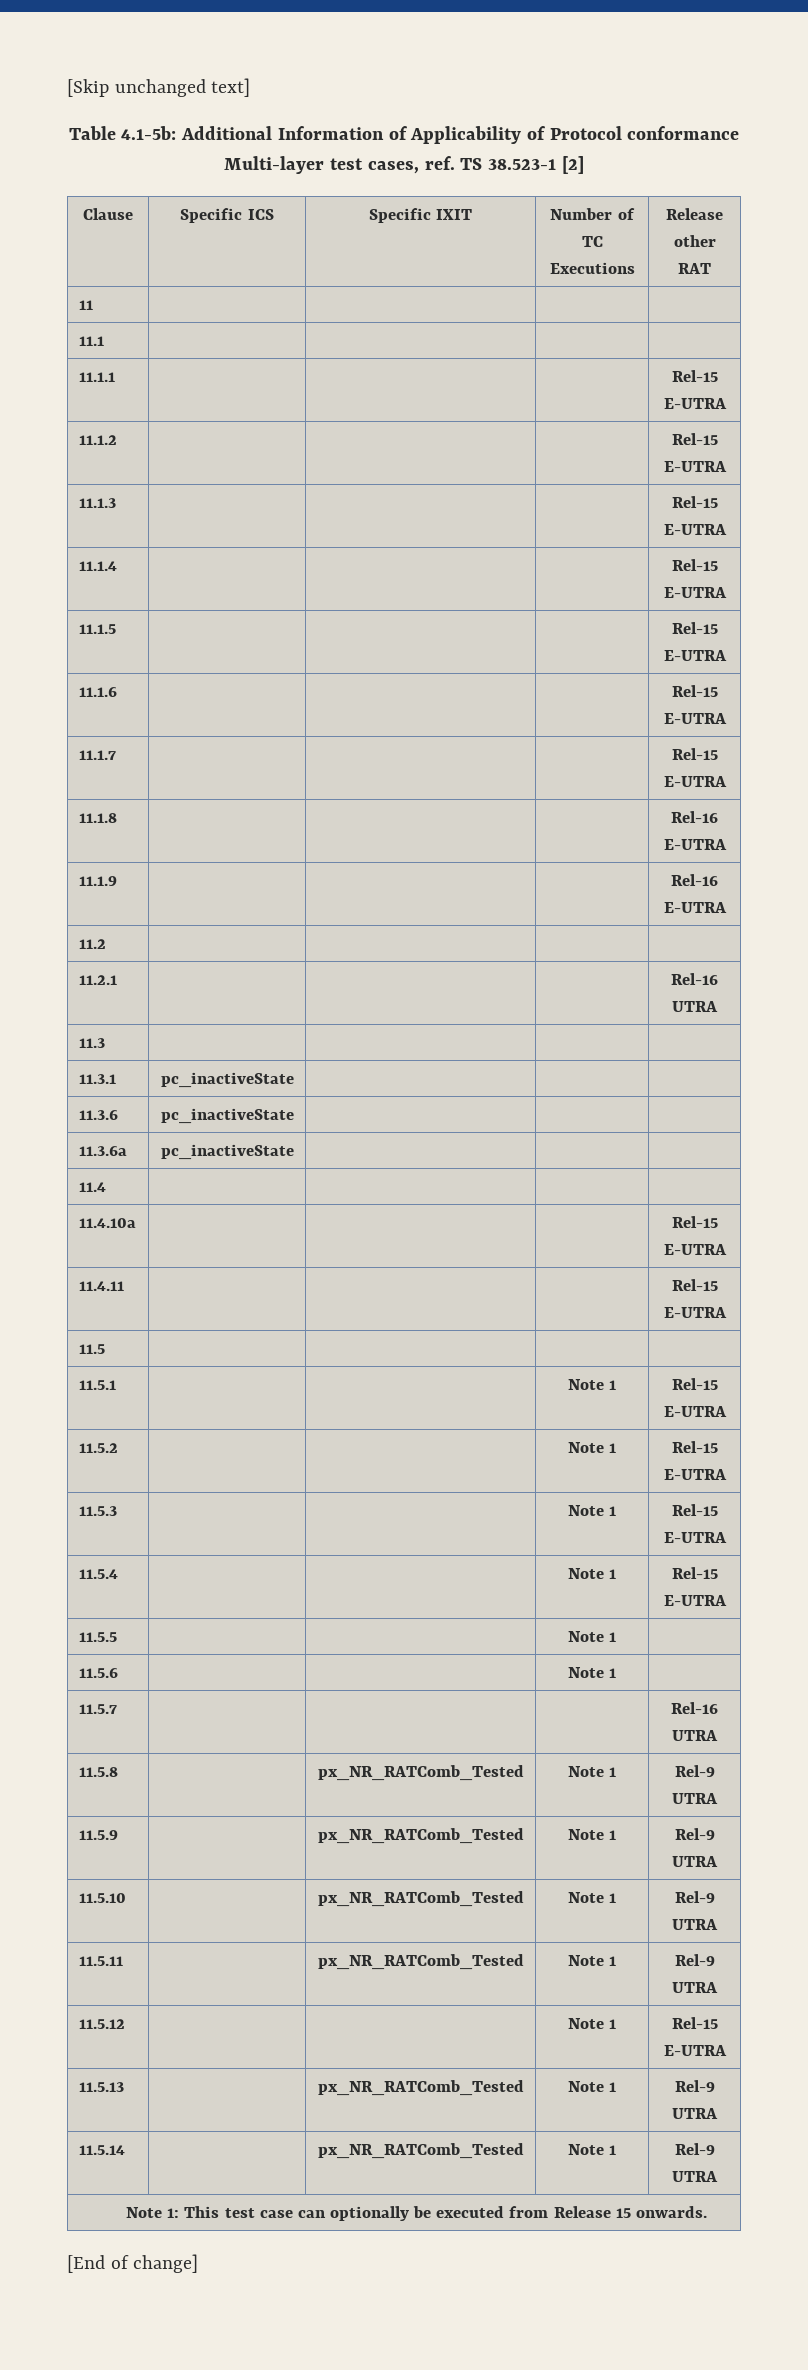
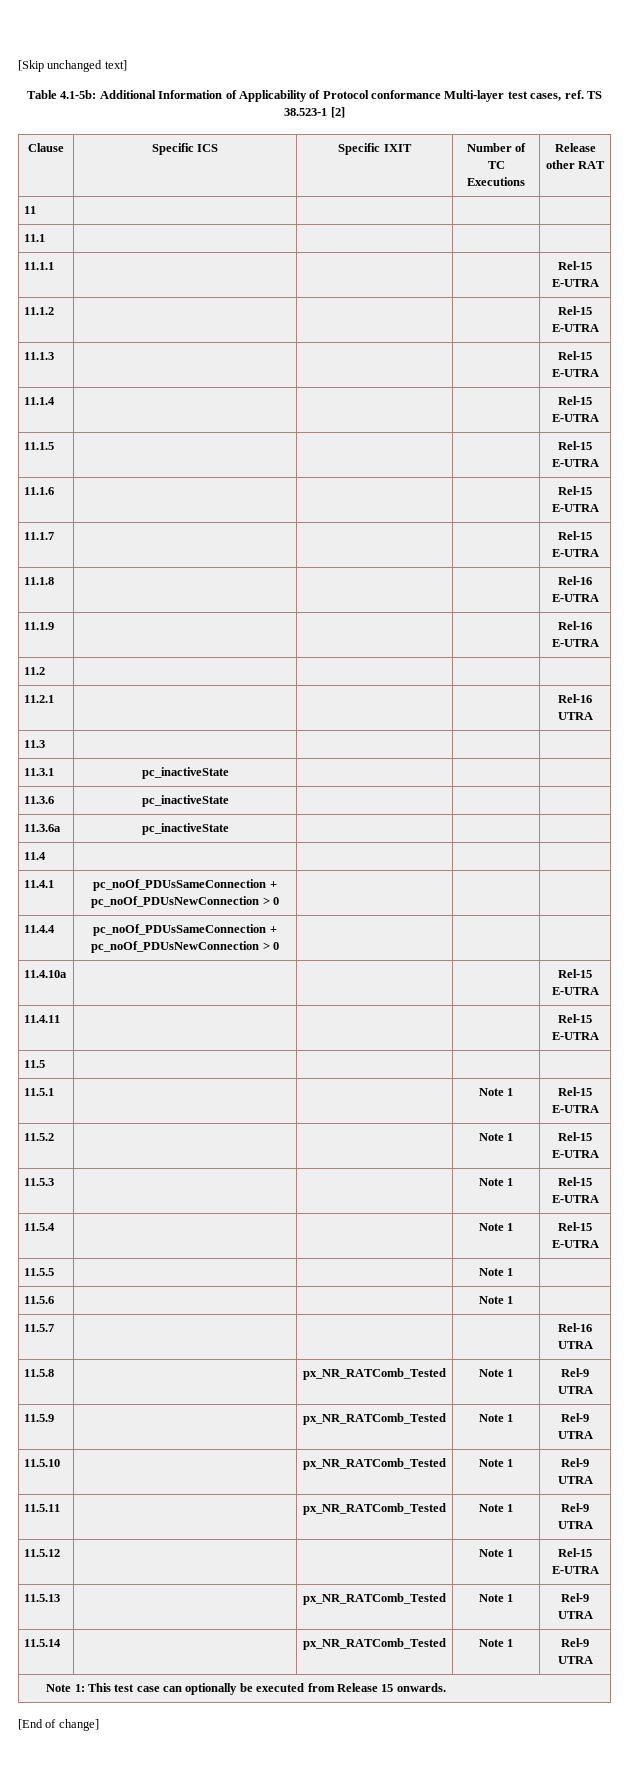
(106, 1187) none -> [24,880,55,888] [93,879,277,891] [91,896,279,908] [24,925,56,933] [93,924,277,936] [91,941,279,953] // 11.4.1 | pc_noOf_PDUsSameConnection + pc_noOf_PDUsNewConnection > 0 | | | // 11.4.4 | pc_noOf_PDUsSameConnection + pc_noOf_PDUsNewConnection > 0 | | |

